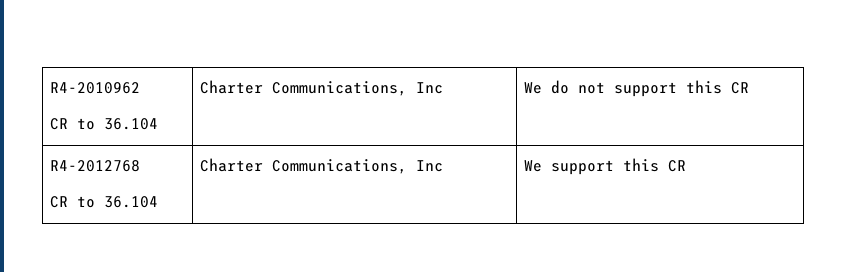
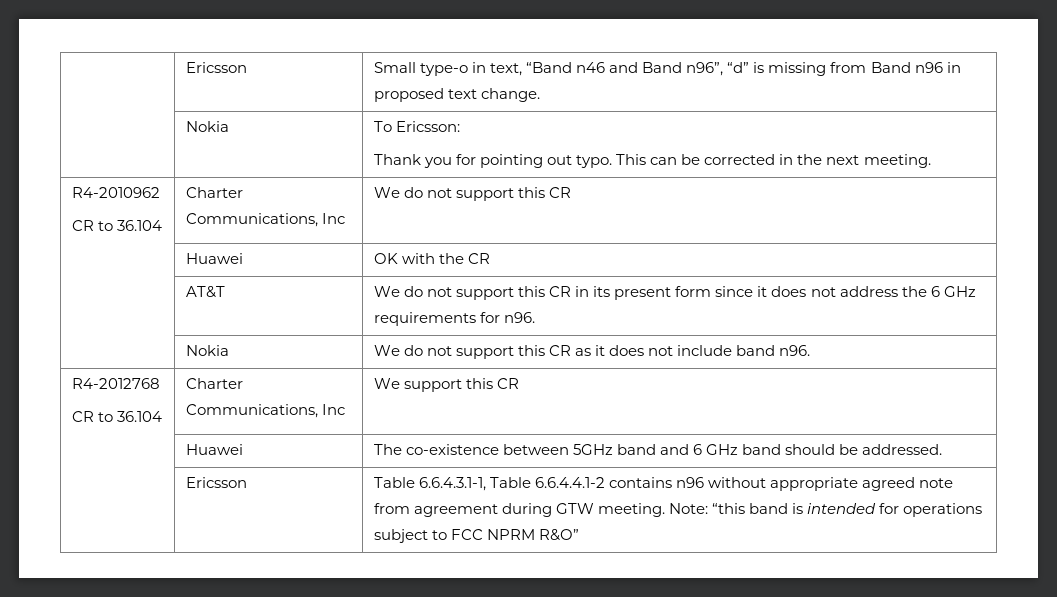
(50, 88) none -> [185,62,247,73] [373,62,961,76] [373,88,540,102] [185,121,229,132] [373,121,460,132] [373,154,931,168] | Ericsson | Small type-o in text, “Band n46 and Band n96”, “d” is missing from Band n96 in proposed text change. // | Nokia | To Ericsson: // Thank you for pointing out typo. This can be corrected in the next meeting. //
(750, 88) none -> [185,253,243,264] [373,253,491,264] [185,286,225,298] [373,286,976,300] [373,312,535,326] [185,345,229,356] [373,345,811,359] // | Huawei | OK with the CR // | AT&T | We do not support this CR in its present form since it does not address the 6 GHz requirements for n96. // | Nokia | We do not support this CR as it does not include band n96.
(687, 166) none -> [185,444,243,455] [373,444,943,455] [185,477,247,488] [373,477,954,491] [373,503,983,517] [373,529,580,543] // | Huawei | The co-existence between 5GHz band and 6 GHz band should be addressed. // | Ericsson | Table 6.6.4.3.1-1, Table 6.6.4.4.1-2 contains n96 without appropriate agreed note from agreement during GTW meeting. Note: “this band is intended for operations subject to FCC NPRM R&O”

